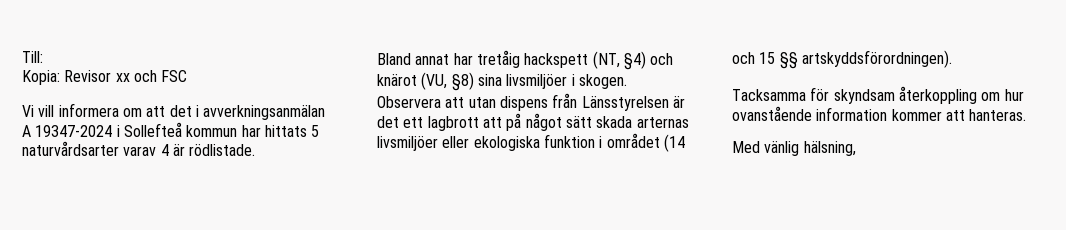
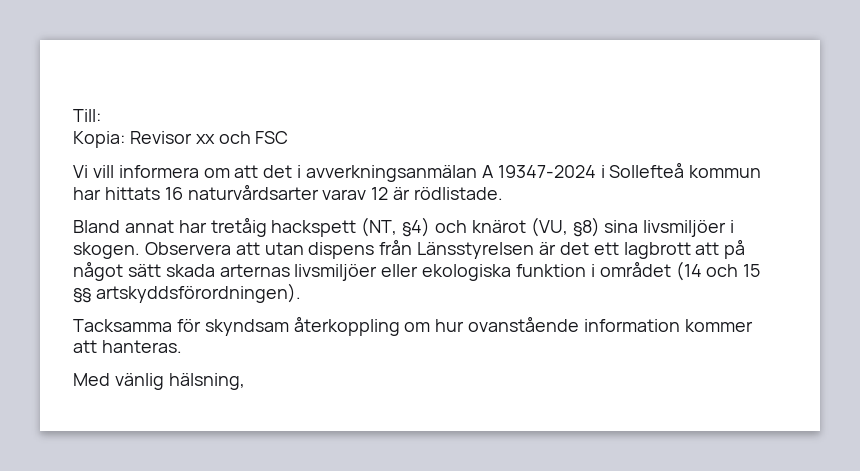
[311,125,320,137] 5 -> [164,187,183,200] 16
[160,144,169,156] 4 -> [371,187,389,200] 12

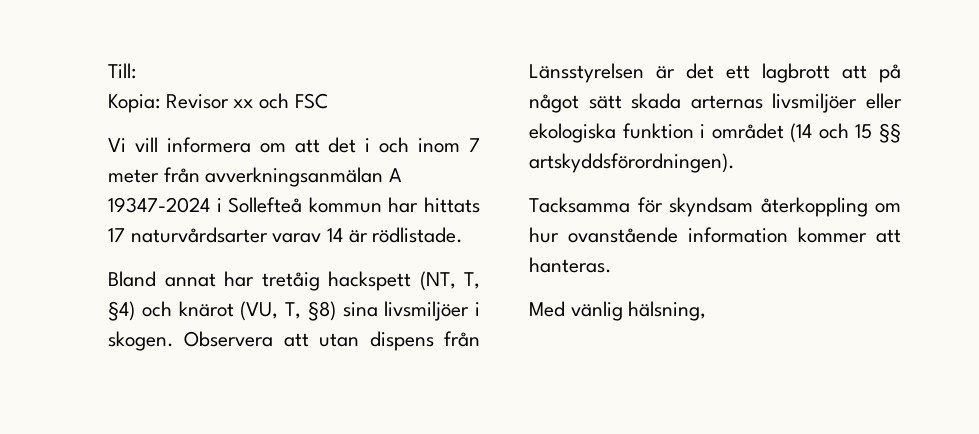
(302, 171) none -> [379,137,480,153] [108,167,200,183] och inom 7 meter från
[164,187,183,200] 16 -> [108,228,125,242] 17
[371,187,389,200] 12 -> [327,228,344,242] 14
(398, 227) none -> [464,272,480,289] T,
(568, 227) none -> [285,302,301,319] T,

